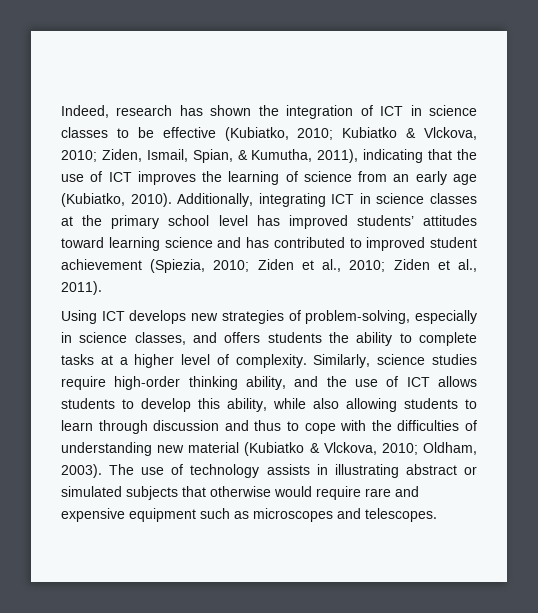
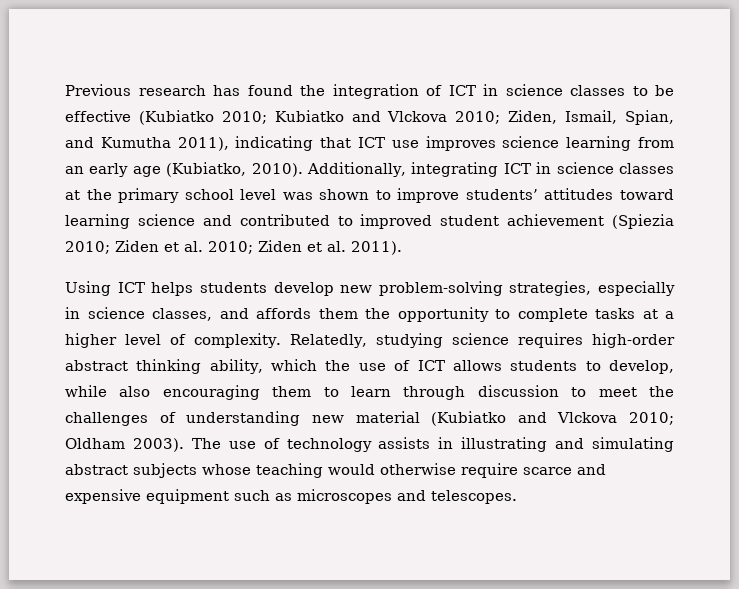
[61,105,109,118] Indeed, -> [65,84,131,96] Previous
[210,105,252,116] shown -> [247,85,293,96] found
[224,127,289,141] (Kubiatko, -> [138,110,214,125] (Kubiatko
[406,127,477,140] & Vlckova, -> [351,111,448,122] and Vlckova
[237,149,313,162] & Kumutha, -> [65,137,171,148] and Kumutha
[457,149,478,160] [61,171,352,185] the use of ICT improves the learning of science -> [358,136,632,151] ICT use improves science learning
[256,215,348,229] has improved -> [282,188,460,203] was shown to improve
[246,237,269,248] has -> (232, 220) none
[150,259,478,273] (Spiezia, 2010; Ziden et al., 2010; Ziden et al., -> [612,214,674,229] [65,240,346,254] (Spiezia 2010; Ziden et al. 2010; Ziden et al.
[129,310,411,324] develops new strategies of problem-solving, -> [151,281,592,296] helps students develop new problem-solving strategies,
[224,332,393,346] offers students the ability -> [256,307,489,322] affords them the opportunity
[313,354,477,368] [61,376,181,390] Similarly, science studies require high-order -> [290,333,675,348] [65,360,128,371] Relatedly, studying science requires high-order abstract
[294,376,319,387] and -> [271,359,318,371] which
[141,398,477,412] [61,420,460,434] develop this ability, while also allowing students to learn through discussion and thus to cope with the difficulties -> [609,360,674,374] [65,385,674,400] [65,412,148,426] develop, while also encouraging them to learn through discussion to meet the challenges
[309,442,478,455] & Vlckova, 2010; Oldham, -> [517,412,674,425] [65,438,125,449] and Vlckova 2010; Oldham
[405,464,477,475] [61,486,391,500] abstract or simulated subjects that otherwise would require rare -> [555,437,674,452] [65,463,572,478] and simulating abstract subjects whose teaching would otherwise require scarce

